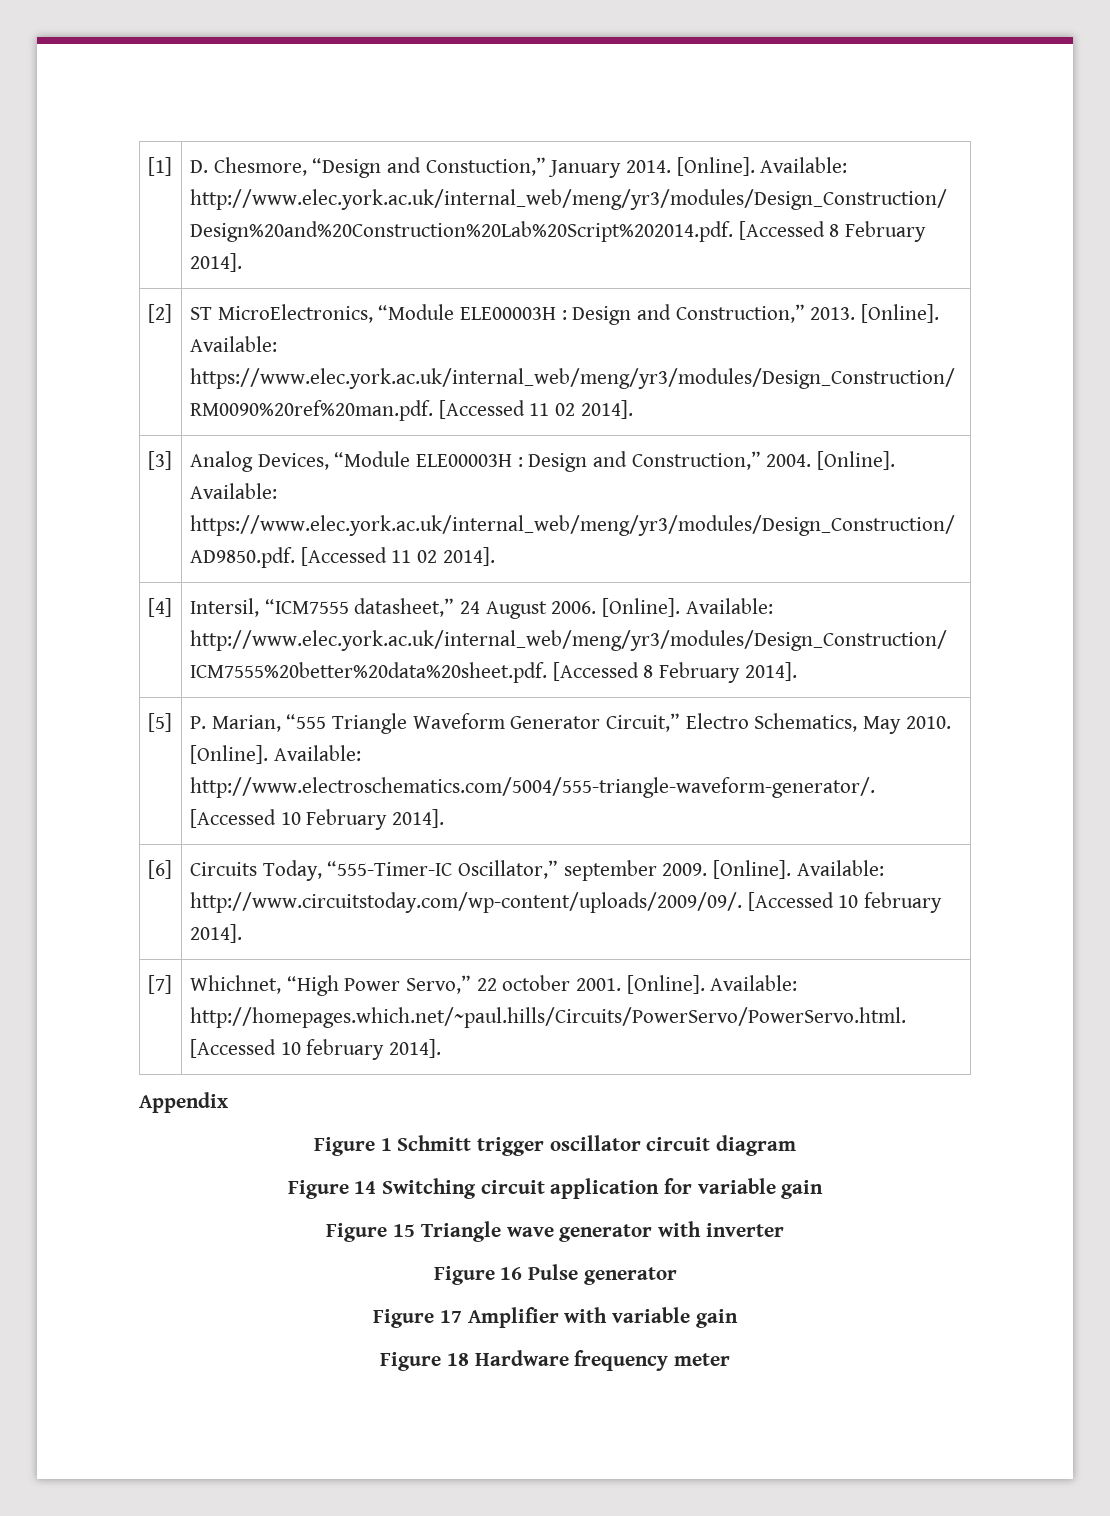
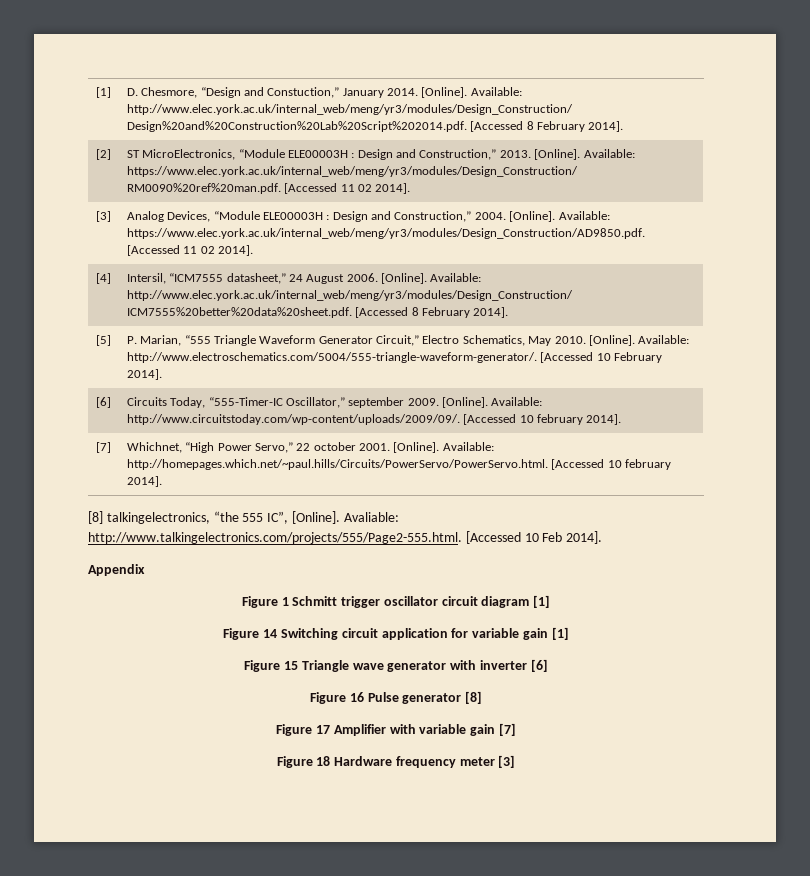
(442, 1048) none -> [88,511,399,524] [88,531,603,544] // [8] talkingelectronics, “the 555 IC”, [Online]. Avaliable: http://www.talkingelectronics.com/projects/555/Page2-555.html. [Accessed 10 Feb 2014].
(797, 1145) none -> [533,595,551,608] [1]
(824, 1189) none -> [551,627,569,640] [1]
(784, 1230) none -> [530,659,548,672] [6]
(677, 1276) none -> [465,691,483,704] [8]
(738, 1318) none -> [498,723,516,736] [7]
(730, 1359) none -> [498,755,516,768] [3]

